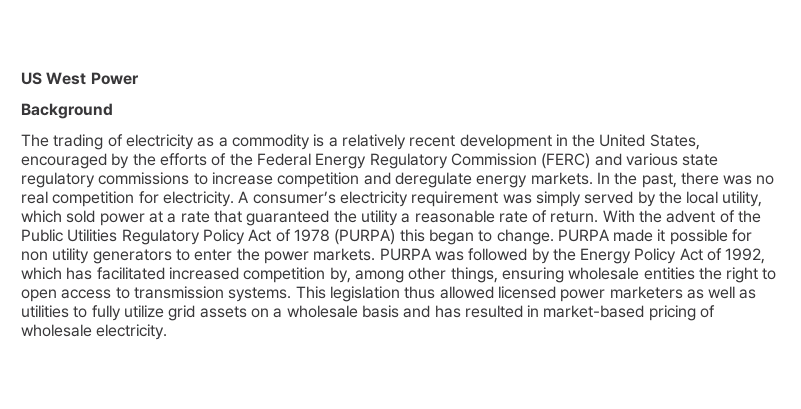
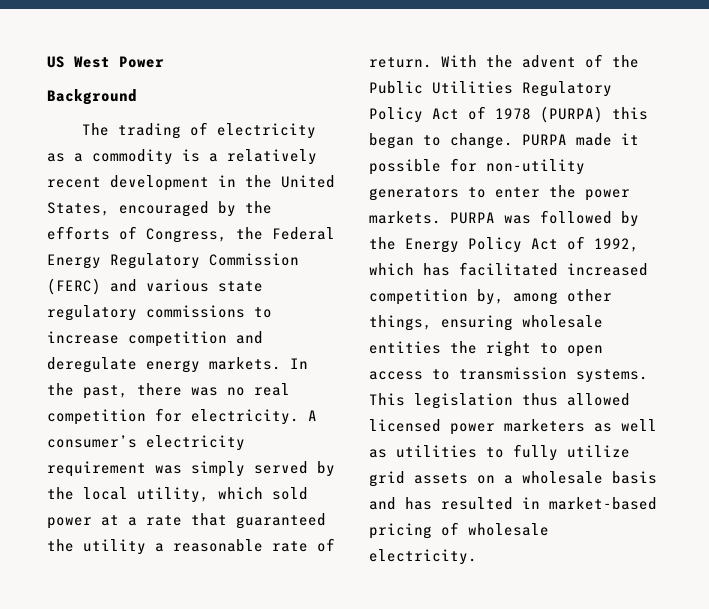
(227, 159) none -> [146,228,227,243] Congress,
[21,248,90,264] non utility -> [486,159,585,175] non-utility

